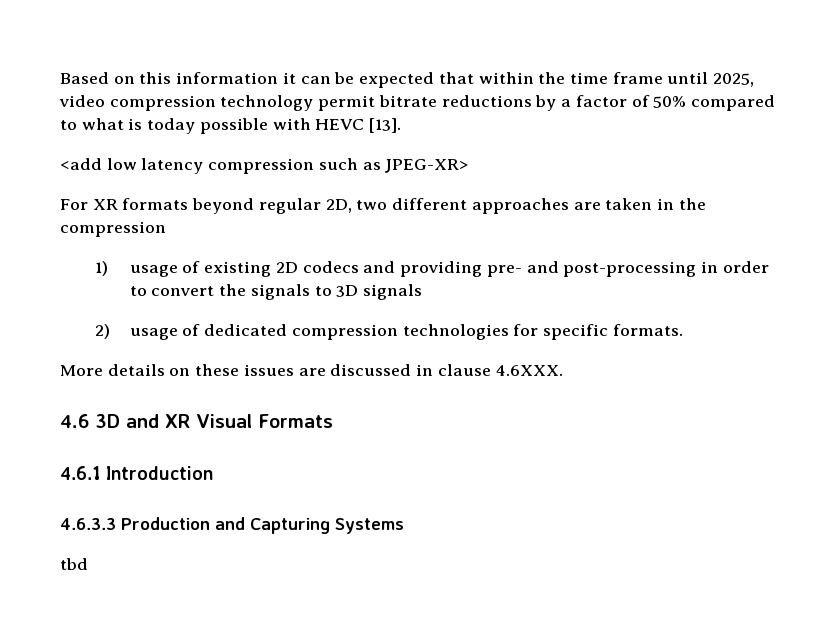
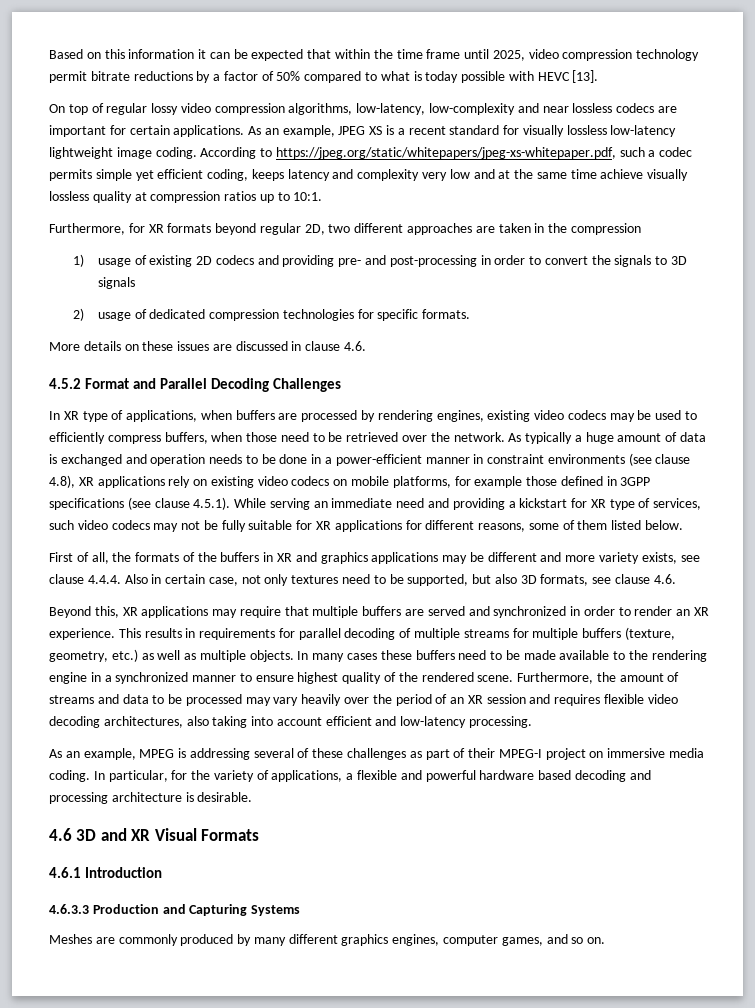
[60,158,469,174] [60,199,88,210] <add low latency compression such as JPEG-XR> // For -> [49,103,677,115] [49,125,677,137] [49,147,693,159] [49,169,689,181] [49,191,323,203] [49,223,145,235] On top of regular lossy video compression algorithms, low-latency, low-complexity and near lossless codecs are important for certain applications. As an example, JPEG XS is a recent standard for visually lossless low-latency lightweight image coding. According to https://jpeg.org/static/whitepapers/jpeg-xs-whitepaper.pdf, such a codec permits simple yet efficient coding, keeps latency and complexity very low and at the same time achieve visually lossless quality at compression ratios up to 10:1. // Furthermore, for
[495,365,563,376] 4.6XXX. -> [344,341,367,351] [49,378,342,392] [49,410,698,422] [49,432,707,444] [49,453,691,466] [49,475,651,488] [49,497,702,510] [49,520,684,532] [49,552,700,564] [49,574,676,586] [49,606,710,618] [49,627,675,640] [49,649,707,662] [49,672,680,684] [49,694,678,706] [49,716,533,728] [49,748,705,760] [49,770,651,782] [49,792,253,804] 4.6. // 4.5.2 Format and Parallel Decoding Challenges // In XR type of applications, when buffers are processed by rendering engines, existing video codecs may be used to efficiently compress buffers, when those need to be retrieved over the network. As typically a huge amount of data is exchanged and operation needs to be done in a power-efficient manner in constraint environments (see clause 4.8), XR applications rely on existing video codecs on mobile platforms, for example those defined in 3GPP specifications (see clause 4.5.1). While serving an immediate need and providing a kickstart for XR type of services, such video codecs may not be fully suitable for XR applications for different reasons, some of them listed below. // First of all, the formats of the buffers in XR and graphics applications may be different and more variety exists, see clause 4.4.4. Also in certain case, not only textures need to be supported, but also 3D formats, see clause 4.6. // Beyond this, XR applications may require that multiple buffers are served and synchronized in order to render an XR experience. This results in requirements for parallel decoding of multiple streams for multiple buffers (texture, geometry, etc.) as well as multiple objects. In many cases these buffers need to be made available to the rendering engine in a synchronized manner to ensure highest quality of the rendered scene. Furthermore, the amount of streams and data to be processed may vary heavily over the period of an XR session and requires flexible video decoding architectures, also taking into account efficient and low-latency processing. // As an example, MPEG is addressing several of these challenges as part of their MPEG-I project on immersive media coding. In particular, for the variety of applications, a flexible and powerful hardware based decoding and processing architecture is desirable.
[60,558,88,570] tbd -> [49,934,606,946] Meshes are commonly produced by many different graphics engines, computer games, and so on.

